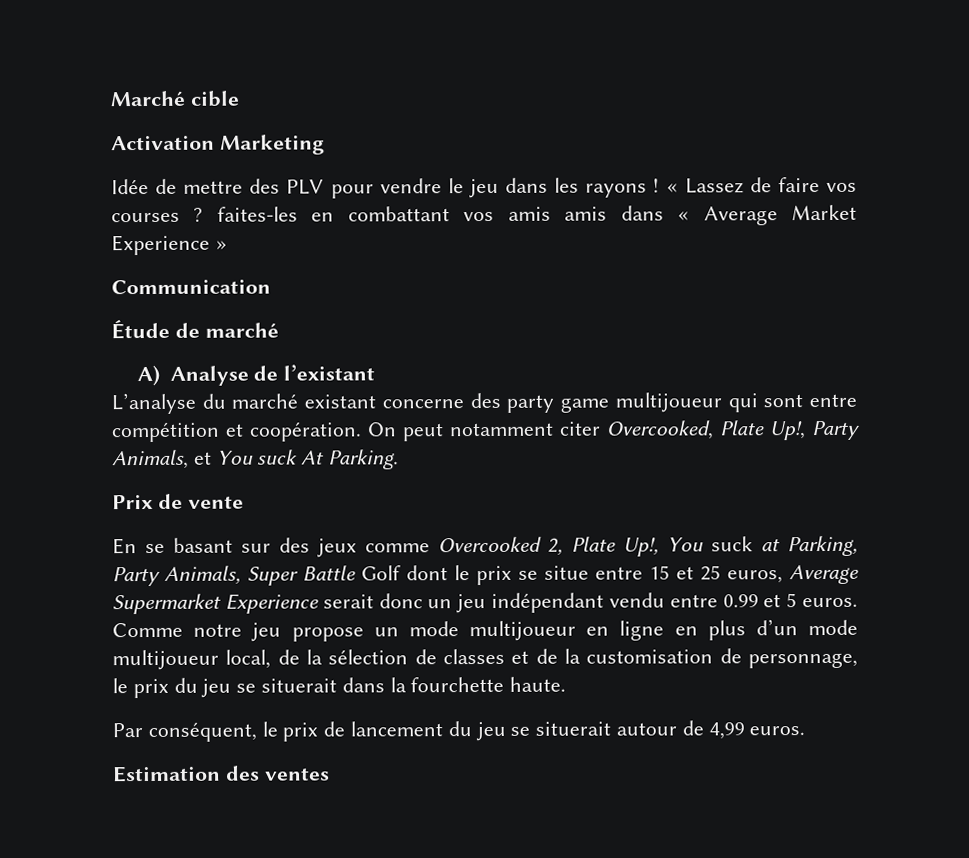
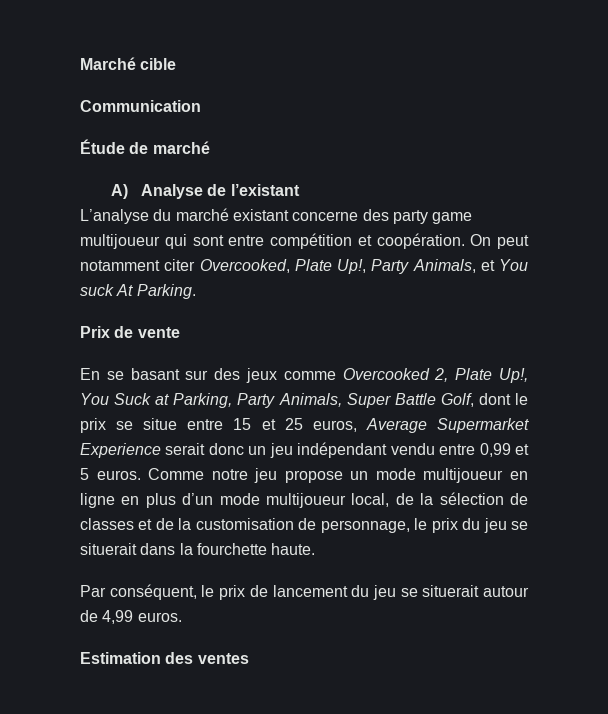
[111,134,325,155] [111,177,858,199] [111,204,857,226] [111,234,228,256] // Activation Marketing // Idée de mettre des PLV pour vendre le jeu dans les rayons ! « Lassez de faire vos courses ? faites-les en combattant vos amis amis dans « Average Market Experience » -> (177, 64) none
[711,536,754,552] suck -> [114,393,152,405] Suck
[361,565,401,581] Golf -> [440,393,474,407] Golf,
[722,594,759,608] 0.99 -> [479,443,511,457] 0,99

